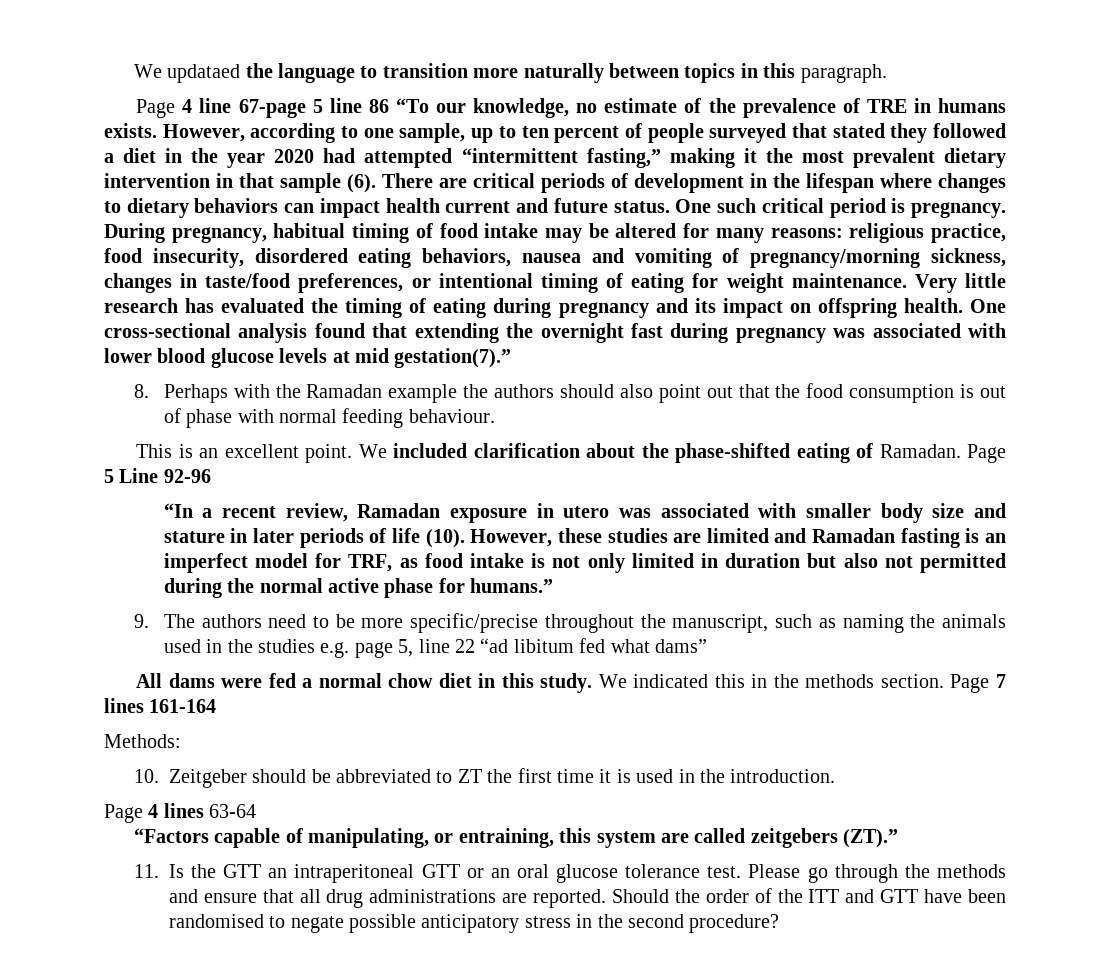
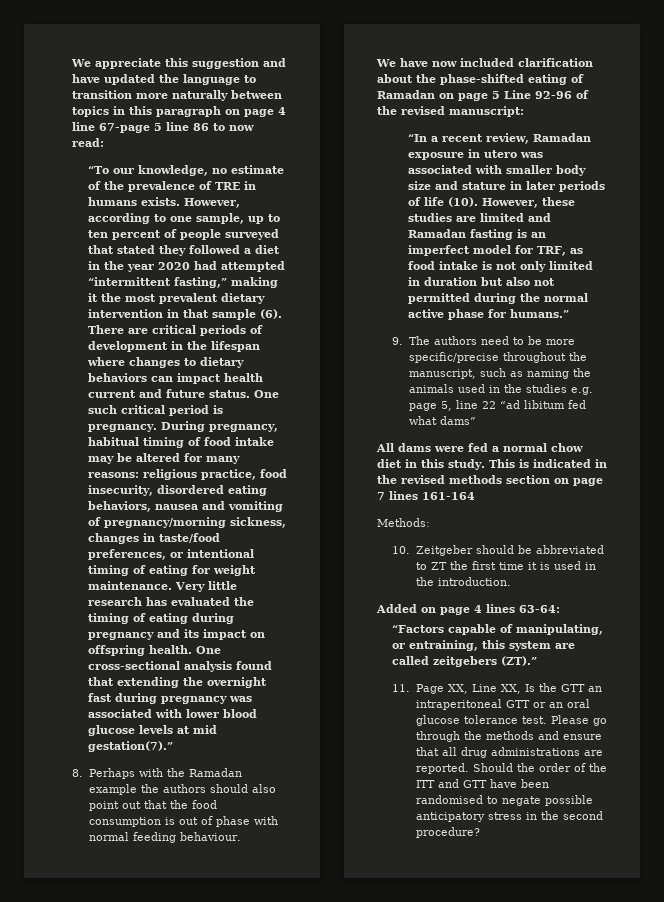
[133,64,241,83] We updataed -> [71,58,287,69] [72,74,156,85] We appreciate this suggestion and have updated
[800,64,887,83] [136,99,176,118] paragraph. // Page -> [156,106,275,117] paragraph on page
(389, 106) none -> [213,123,255,131] [72,138,105,147] to now read: //
[136,444,387,463] This is an excellent point. We -> [376,58,457,67] We have now
[879,444,1006,463] Ramadan. Page -> [377,90,488,101] Ramadan on page
(211, 476) none -> [576,90,589,99] [377,106,524,117] of the revised manuscript:
[598,674,990,693] We indicated this in the methods section. Page -> [488,459,607,468] [377,475,603,486] This is indicated in the revised methods section on page
[104,804,143,823] Page -> [376,604,470,615] Added on page
[209,804,257,818] 63-64 -> [519,605,560,613] 63-64:
(159, 871) none -> [415,684,521,694] Page XX, Line XX,

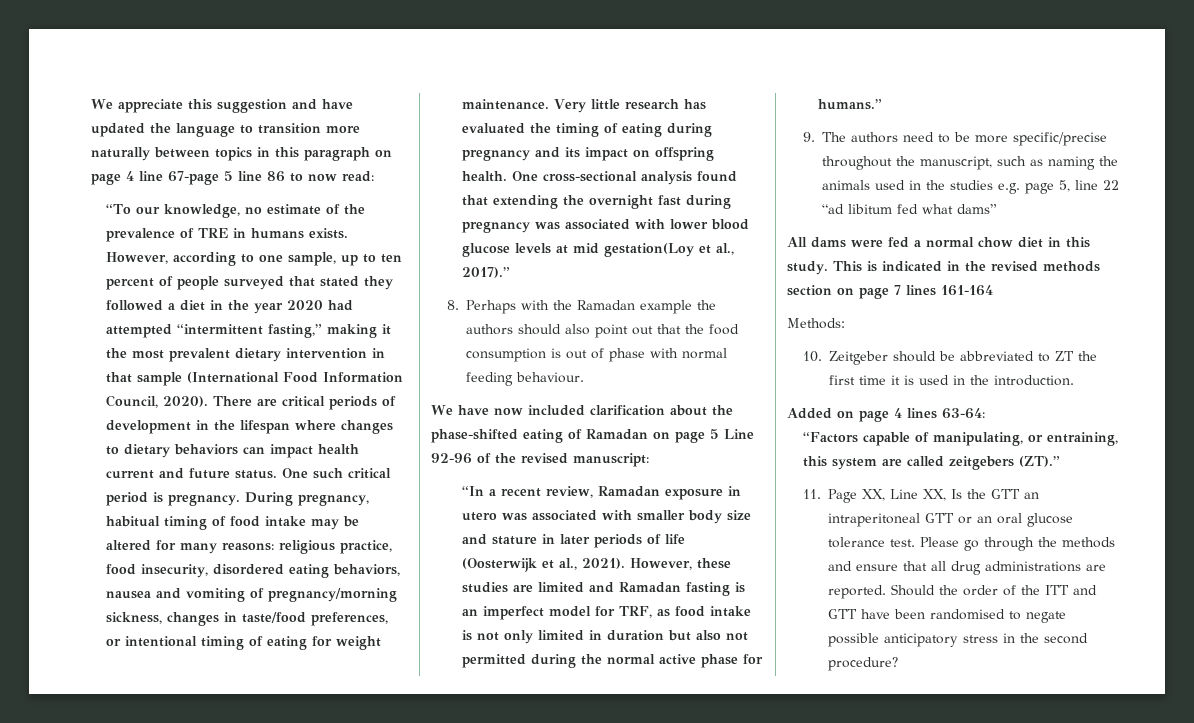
[259,309,282,319] (6). -> [187,372,404,383] [106,395,209,408] (International Food Information Council, 2020).
[87,741,173,752] gestation(7).” -> [604,243,735,257] [462,267,511,278] gestation(Loy et al., 2017).”
[447,197,478,207] (10). -> [462,558,626,572] (Oosterwijk et al., 2021).

